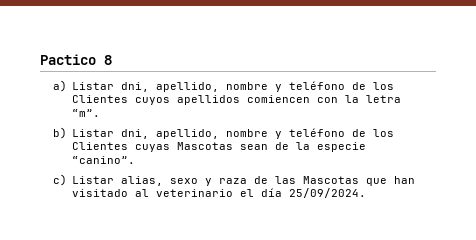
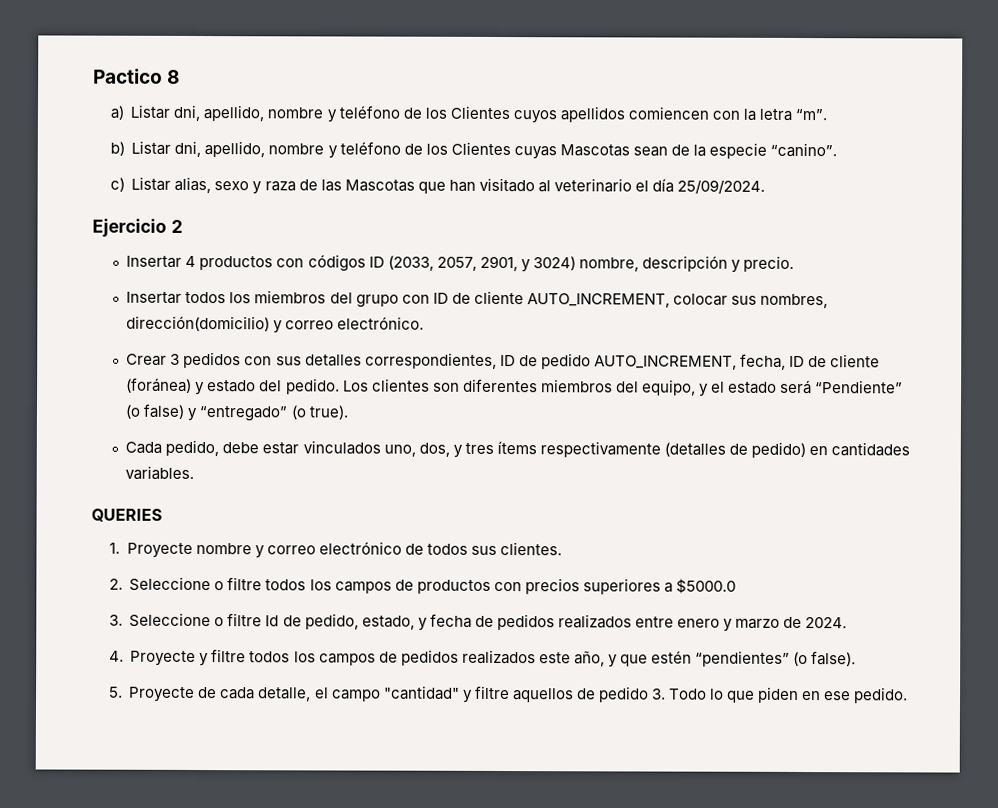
(367, 193) none -> [92,218,183,237] [126,254,795,273] [126,290,828,309] [126,315,425,334] [126,351,881,370] [126,377,904,397] [125,403,348,422] [125,439,911,459] [125,465,195,480] [91,508,162,522] [108,541,563,559] [108,576,736,595] [108,612,848,632] [108,649,857,668] [108,685,909,704] // Ejercicio 2 // Insertar 4 productos con códigos ID (2033, 2057, 2901, y 3024) nombre, descripción y precio. // Insertar todos los miembros del grupo con ID de cliente AUTO_INCREMENT, colocar sus nombres, dirección(domicilio) y correo electrónico. // Crear 3 pedidos con sus detalles correspondientes, ID de pedido AUTO_INCREMENT, fecha, ID de cliente (foránea) y estado del pedido. Los clientes son diferentes miembros del equipo, y el estado será “Pendiente” (o false) y “entregado” (o true). // Cada pedido, debe estar vinculados uno, dos, y tres ítems respectivamente (detalles de pedido) en cantidades variables. // QUERIES // 1. Proyecte nombre y correo electrónico de todos sus clientes. // 2. Seleccione o filtre todos los campos de productos con precios superiores a $5000.0 // 3. Seleccione o filtre Id de pedido, estado, y fecha de pedidos realizados entre enero y marzo de 2024. // 4. Proyecte y filtre todos los campos de pedidos realizados este año, y que estén “pendientes” (o false). // 5. Proyecte de cada detalle, el campo "cantidad" y filtre aquellos de pedido 3. Todo lo que piden en ese pedido.

